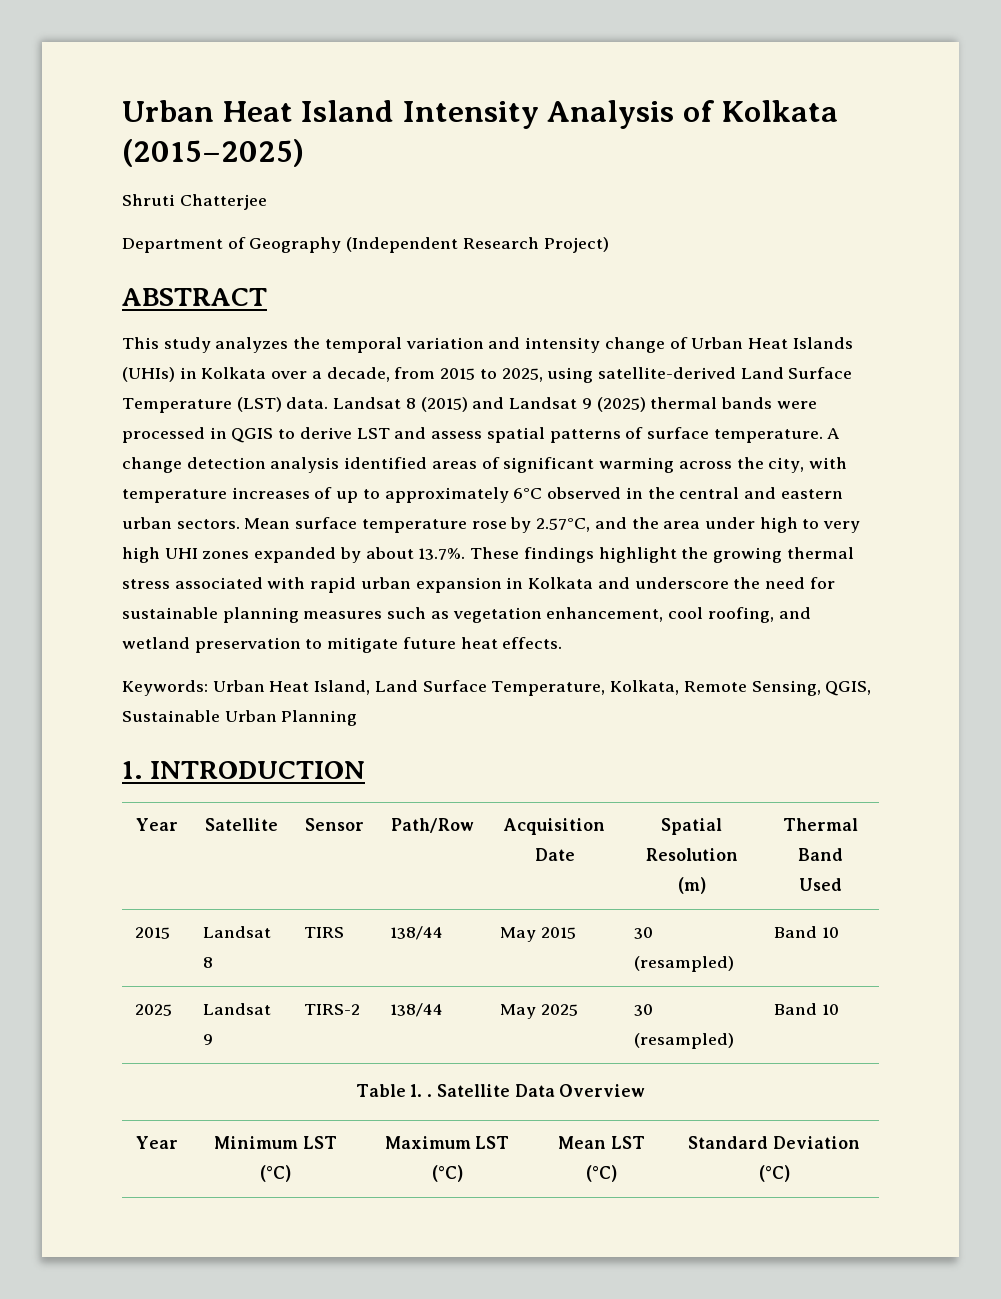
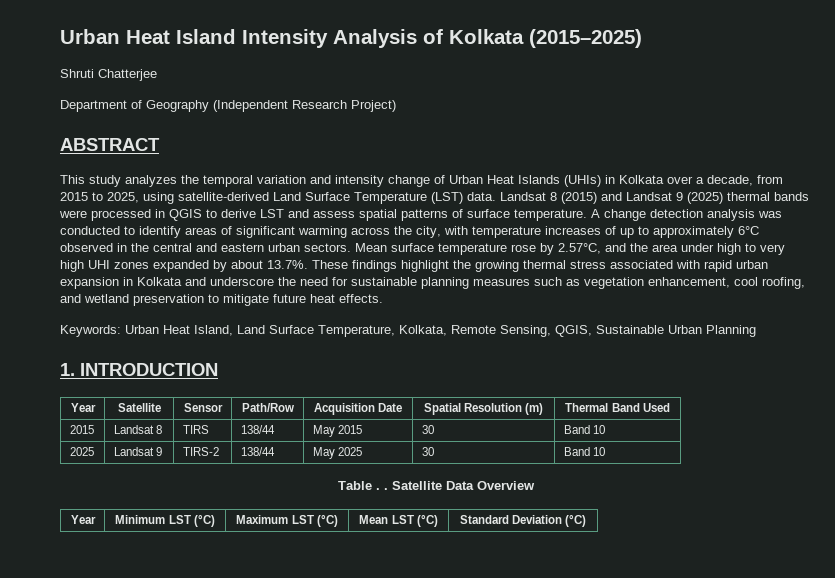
[344,457,428,469] identified -> [758,211,782,218] [60,226,181,238] was conducted to identify
[633,956,734,972] (resampled) -> (434, 429) none
[633,1033,734,1049] (resampled) -> (434, 451) none
[410,1084,423,1097] 1. -> [376,488,380,490] .

